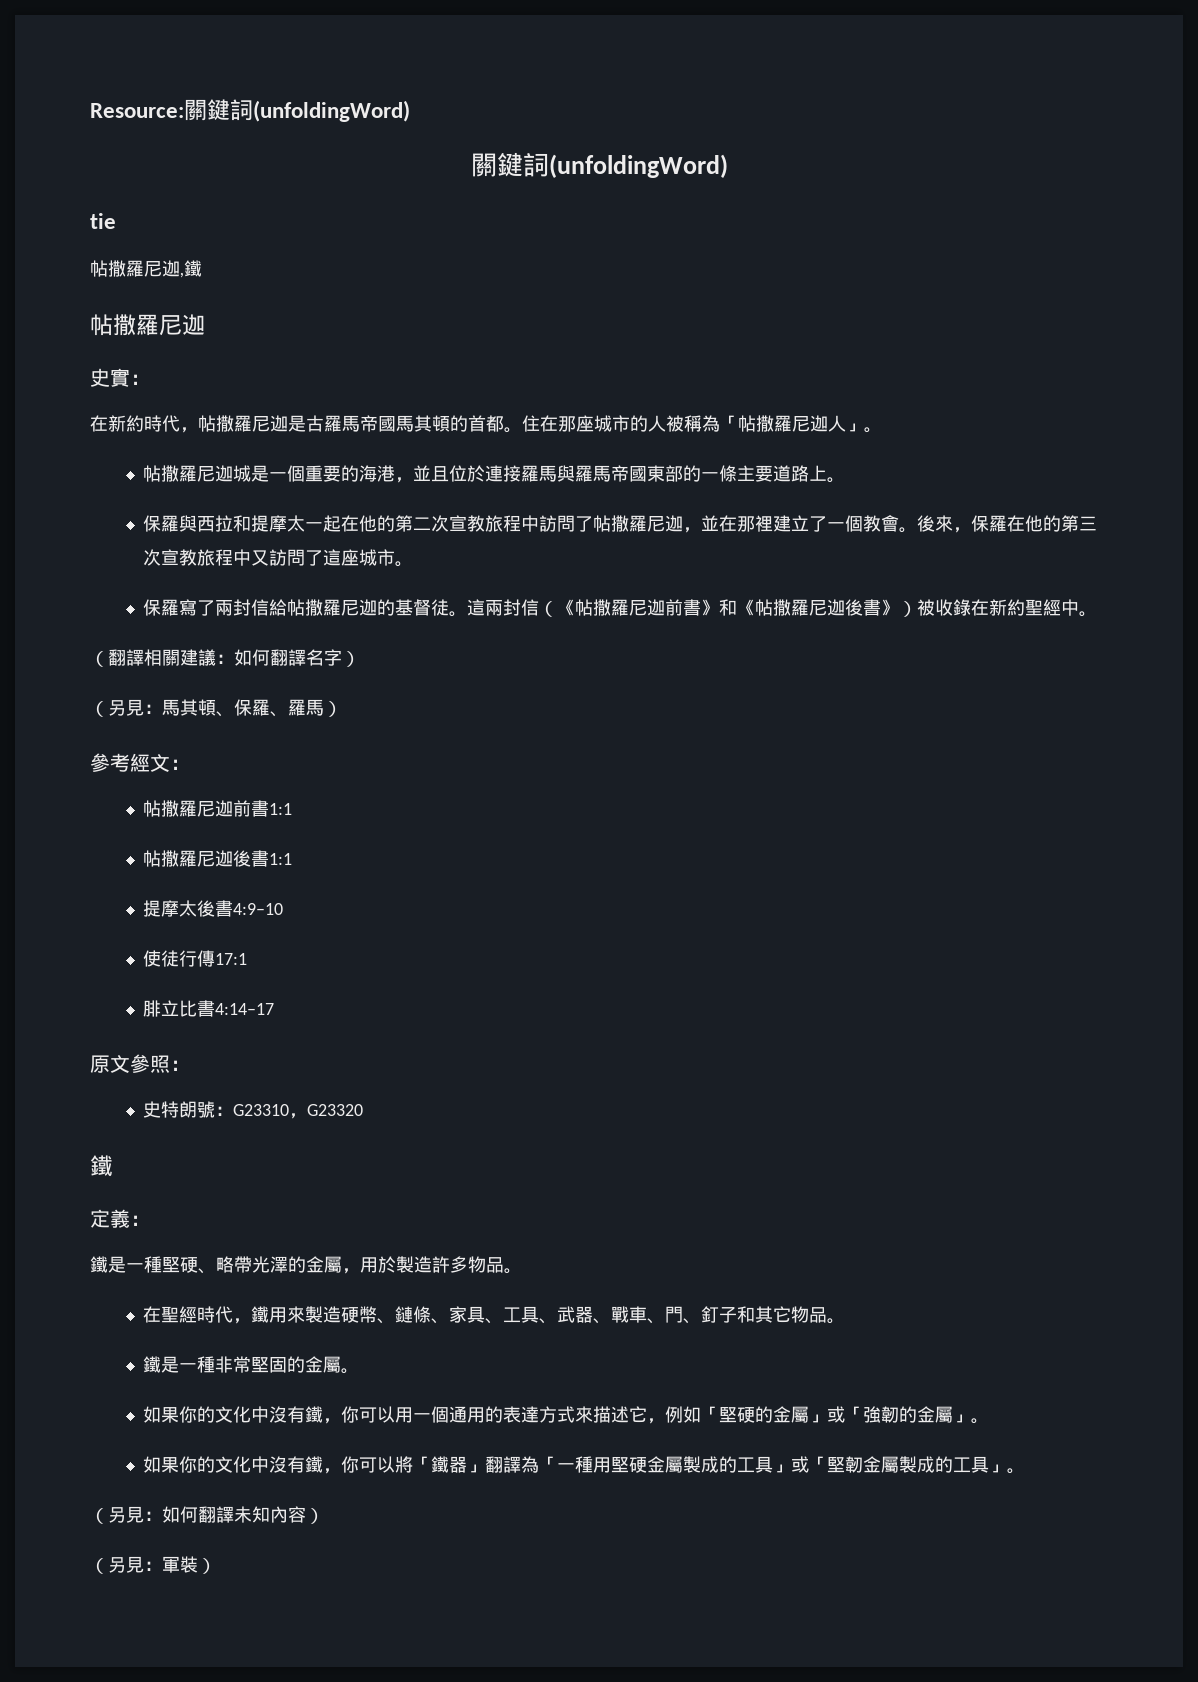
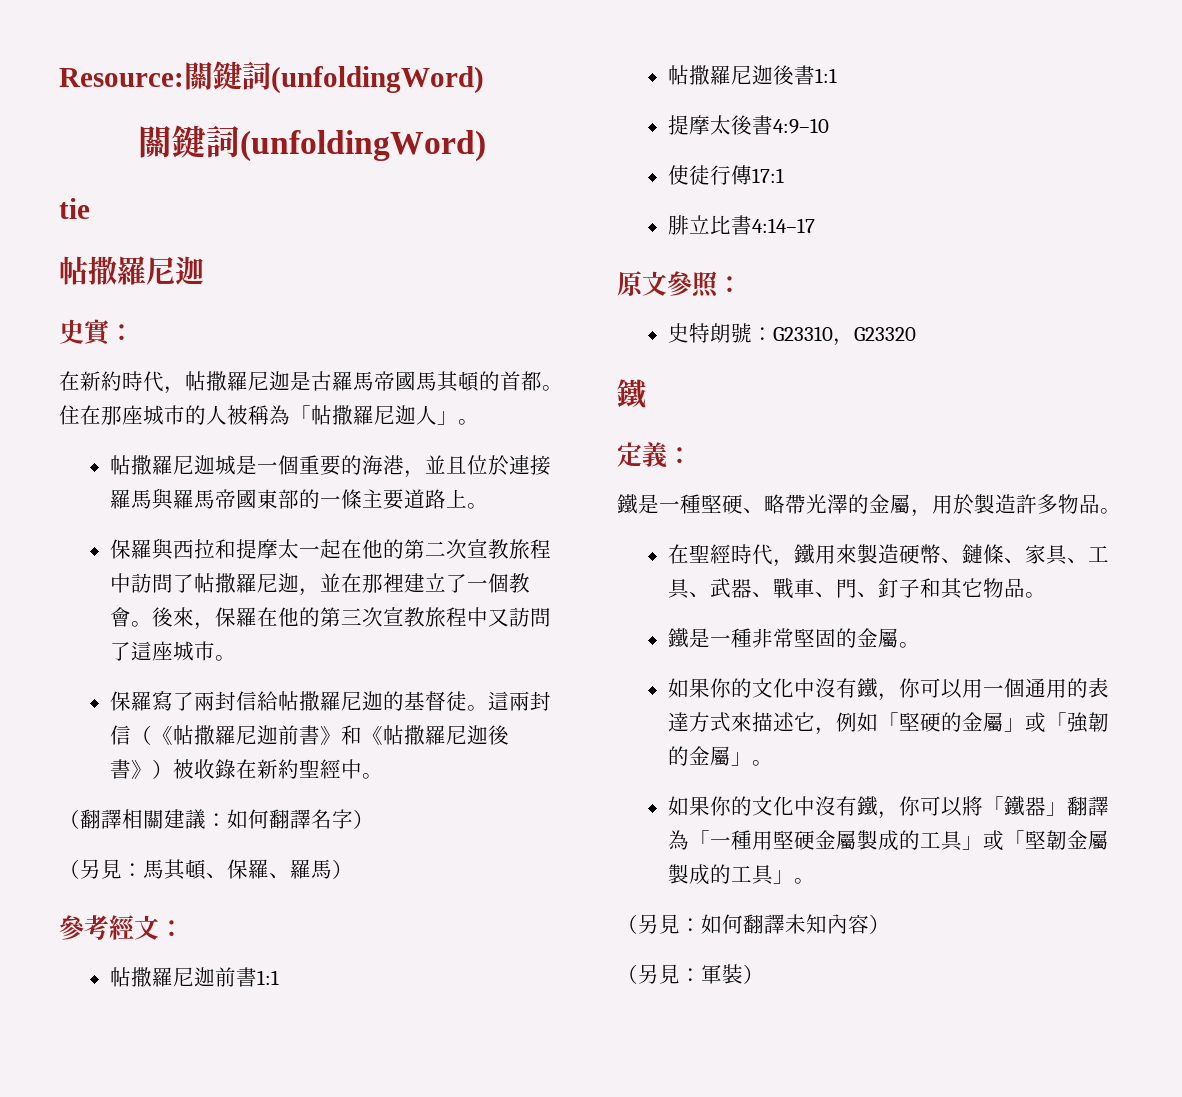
[90,260,202,278] // 帖撒羅尼迦,鐵 -> (90, 208) none

